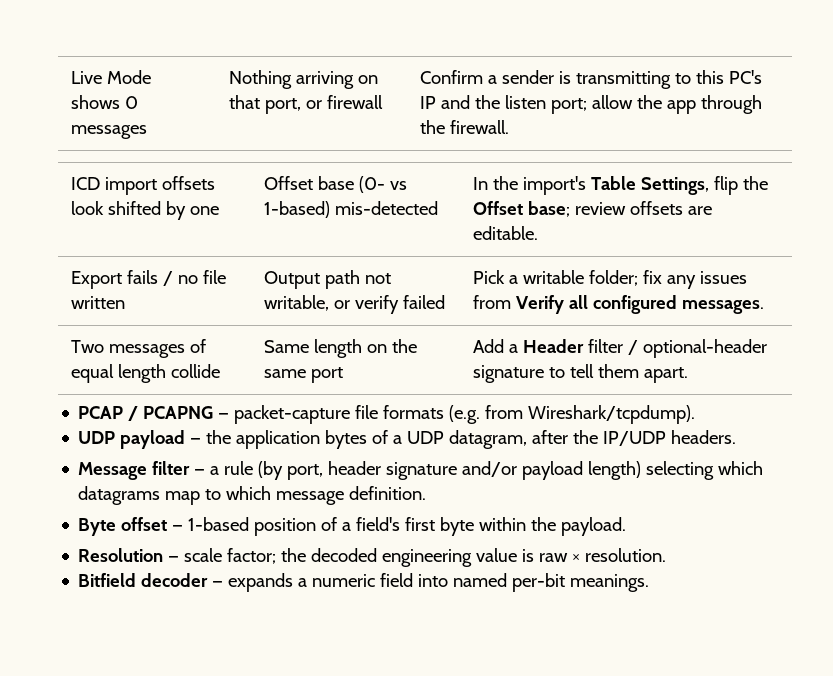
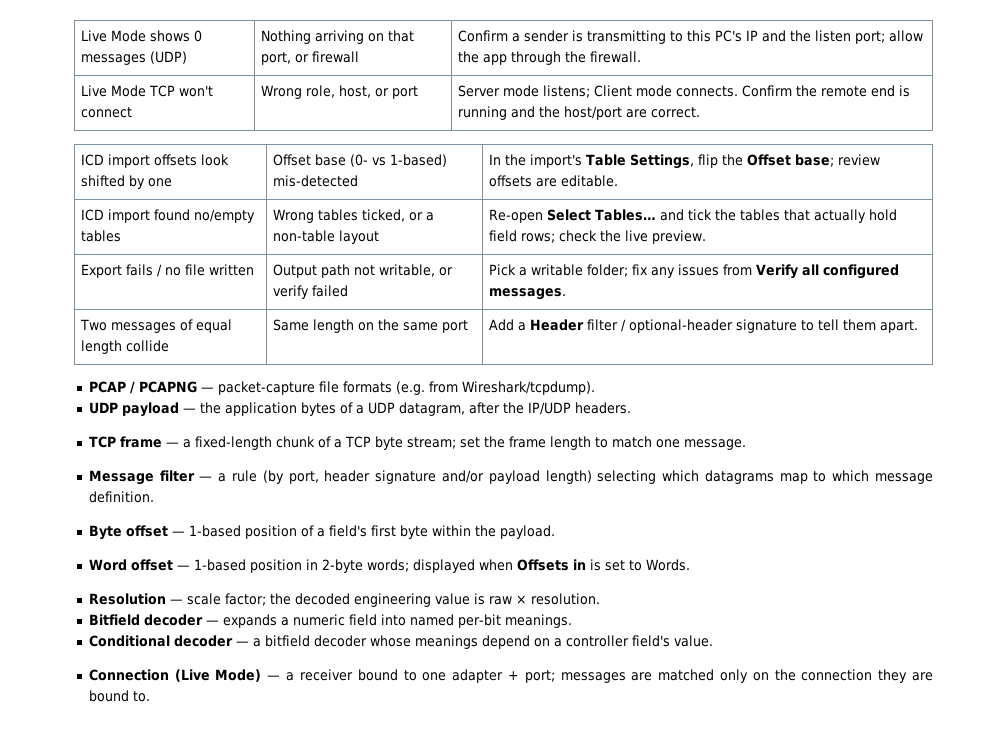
(148, 132) none -> [149,51,187,64] (UDP)
(510, 127) none -> [80,85,213,97] [80,107,132,118] [260,85,418,99] [457,85,910,98] [457,106,700,120] // Live Mode TCP won't connect | Wrong role, host, or port | Server mode listens; Client mode connects. Confirm the remote end is running and the host/port are correct.
(539, 233) none -> [80,209,255,223] [80,230,121,242] [272,209,434,223] [272,230,379,244] [488,209,897,223] [488,230,706,244] // ICD import found no/empty tables | Wrong tables ticked, or a non-table layout | Re-open Select Tables… and tick the tables that actually hold field rows; check the live preview.
(737, 437) none -> [88,436,746,450] // TCP frame — a fixed-length chunk of a TCP byte stream; set the frame length to match one message.
(627, 526) none -> [88,559,690,573] // Word offset — 1-based position in 2-byte words; displayed when Offsets in is set to Words.
(650, 583) none -> [88,635,713,649] [88,669,934,683] [88,690,150,702] // Conditional decoder — a bitfield decoder whose meanings depend on a controller field's value. // Connection (Live Mode) — a receiver bound to one adapter + port; messages are matched only on the connection they are bound to.

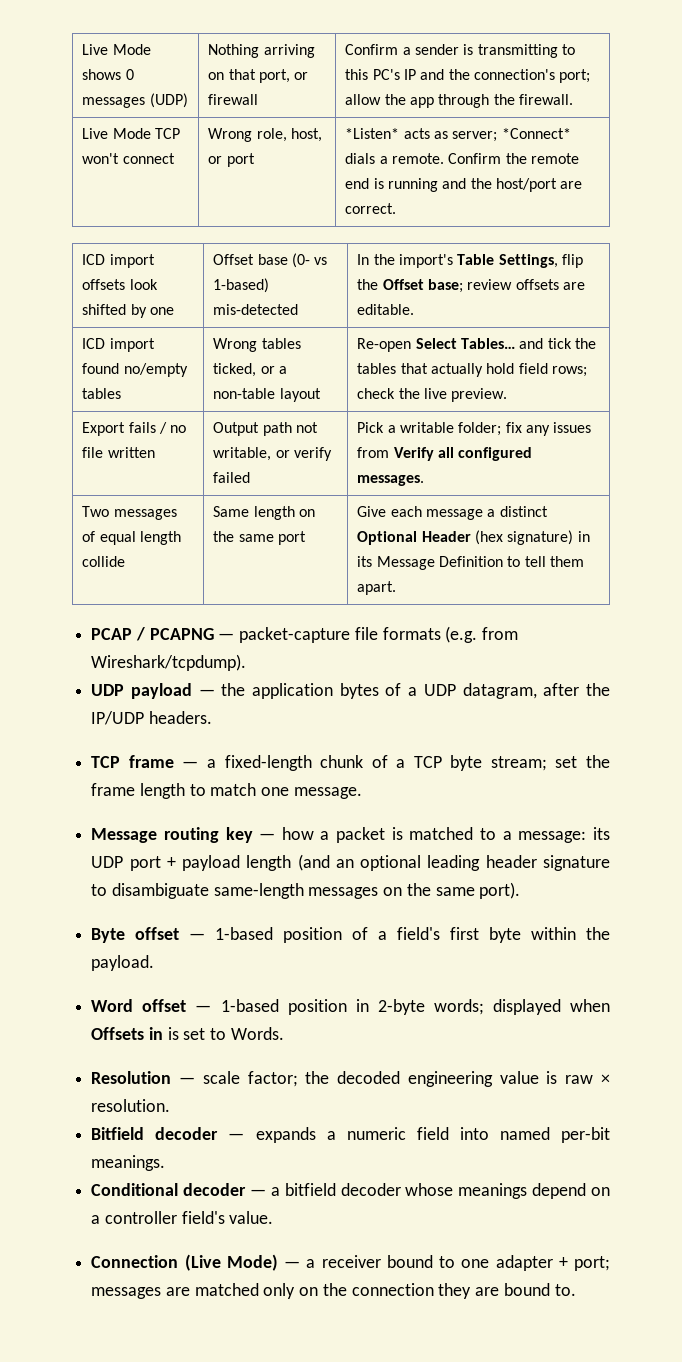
[814,30,851,42] listen -> [473,69,555,80] connection's
[457,85,738,98] Server mode listens; Client mode connects. -> [345,128,571,142] [345,153,444,164] *Listen* acts as server; *Connect* dials a remote.
[488,319,797,333] Add a Header filter / optional-header signature -> [357,506,548,520] [357,530,590,545] [357,556,503,570] Give each message a distinct Optional Header (hex signature) in its Message Definition
[159,470,934,484] [88,491,154,503] filter — a rule (by port, header signature and/or payload length) selecting which datagrams map to which message definition. -> [163,827,610,843] [91,854,610,871] [91,882,521,899] routing key — how a packet is matched to a message: its UDP port + payload length (and an optional leading header signature to disambiguate same-length messages on the same port).

